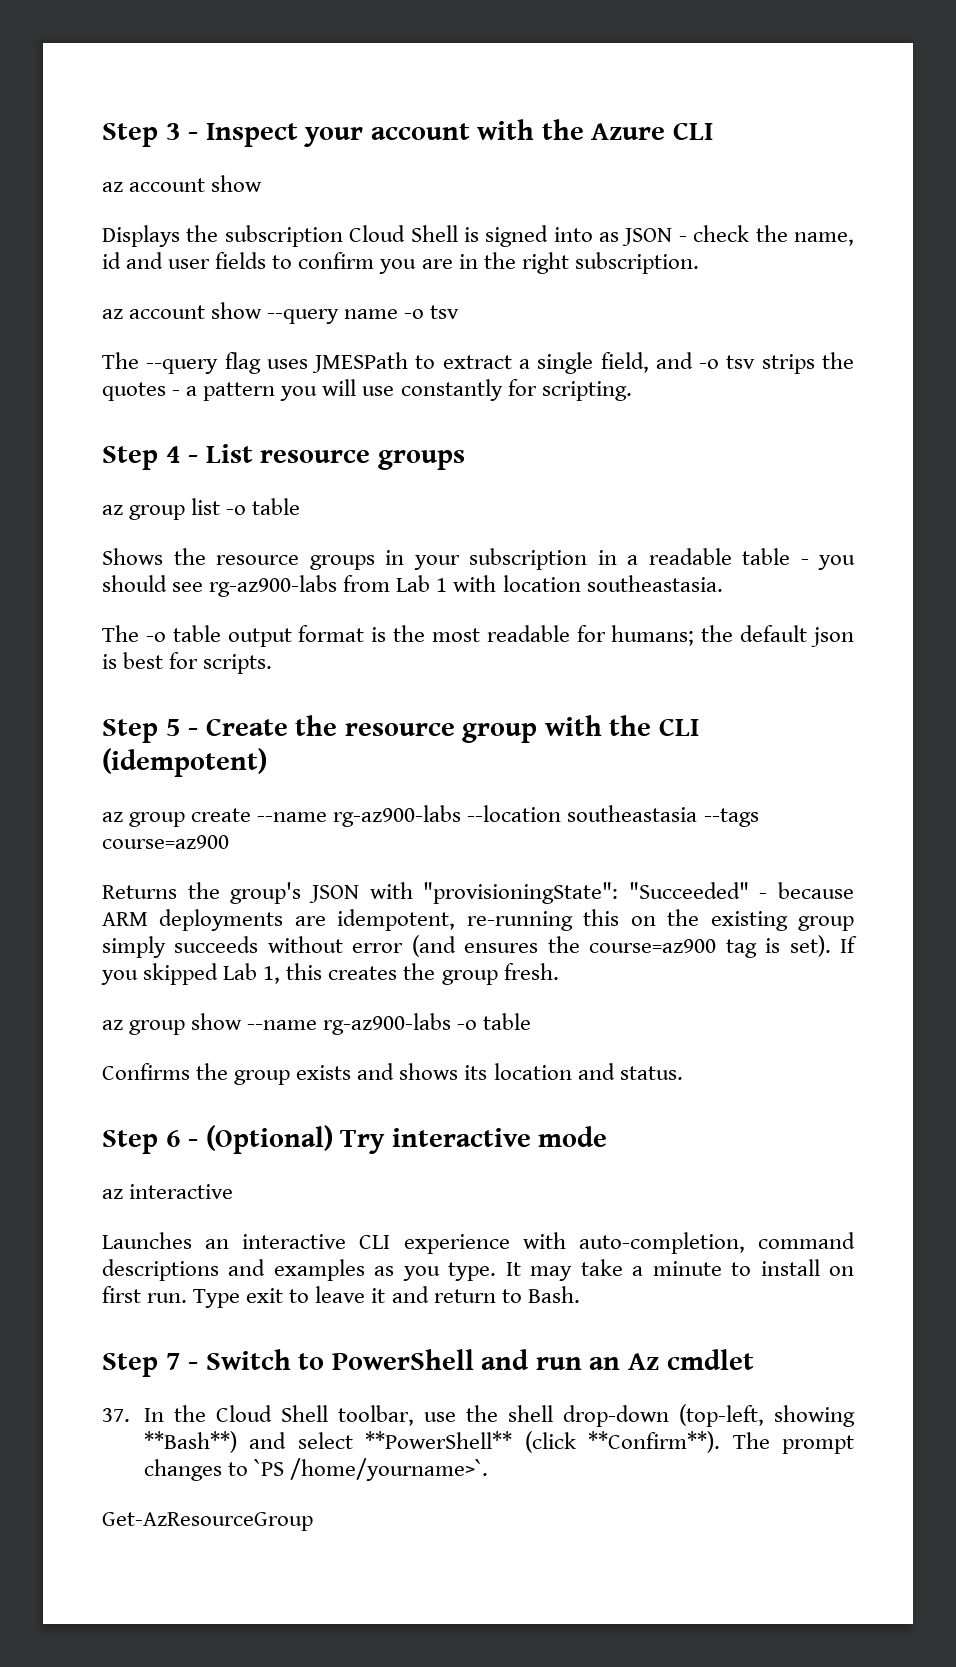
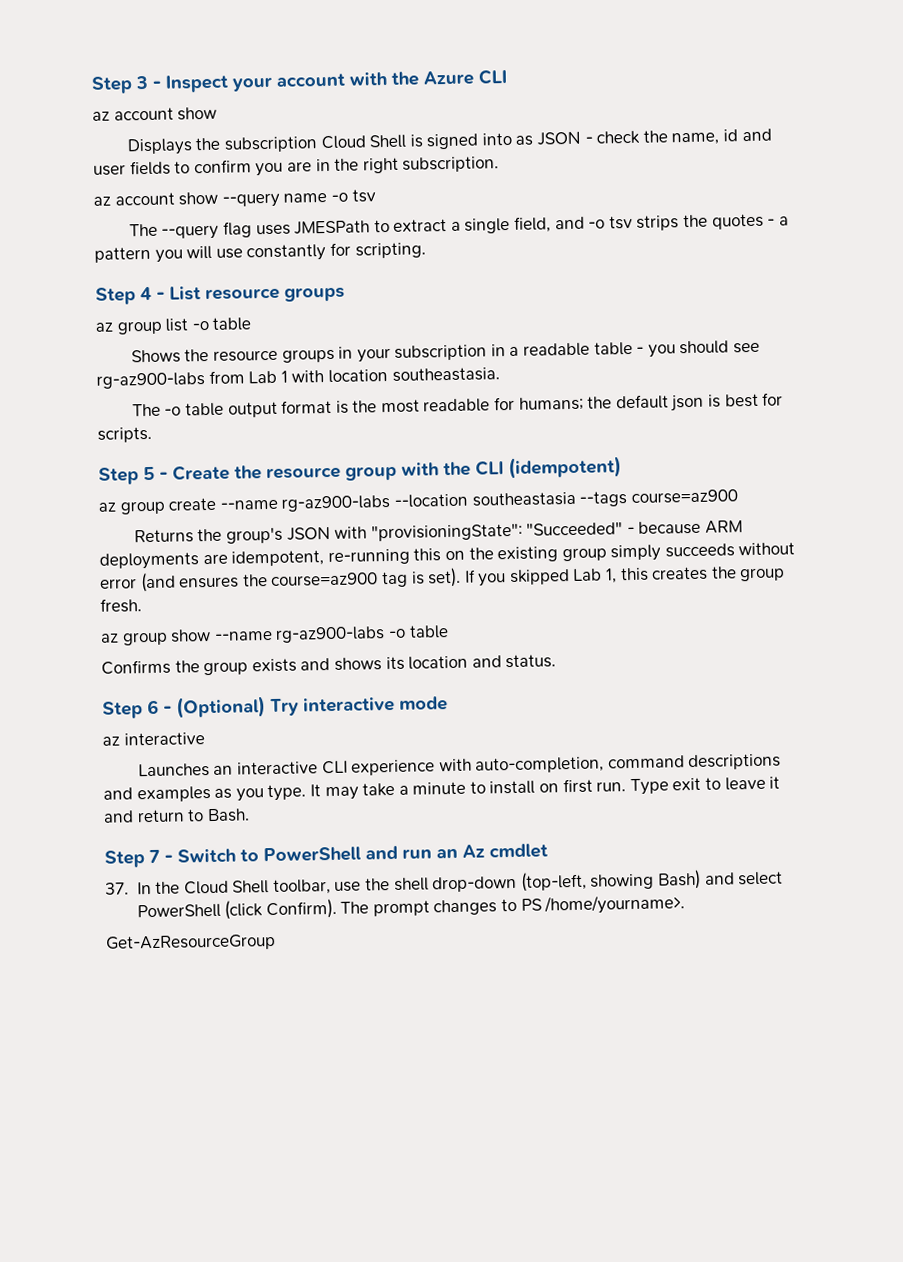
[143,1431,237,1453] **Bash**) -> [657,869,701,890] Bash)
[365,1431,721,1453] **PowerShell** (click **Confirm**). -> [136,898,337,920] PowerShell (click Confirm).
[253,1458,488,1481] `PS /home/yourname>`. -> [520,894,686,915] PS /home/yourname>.

